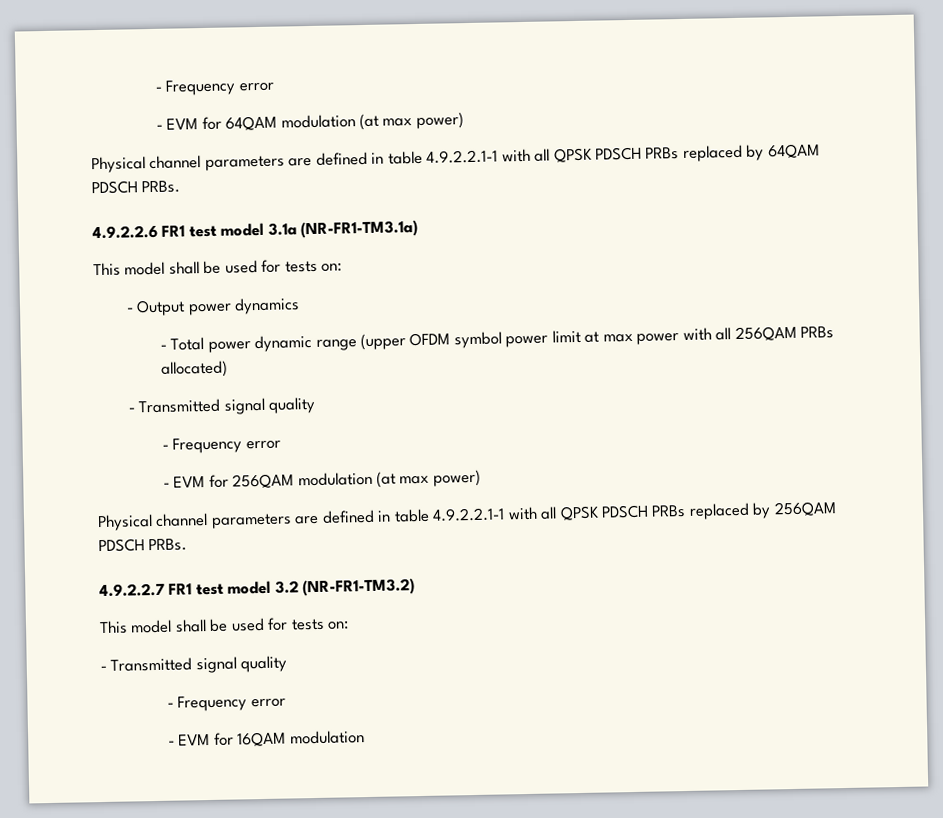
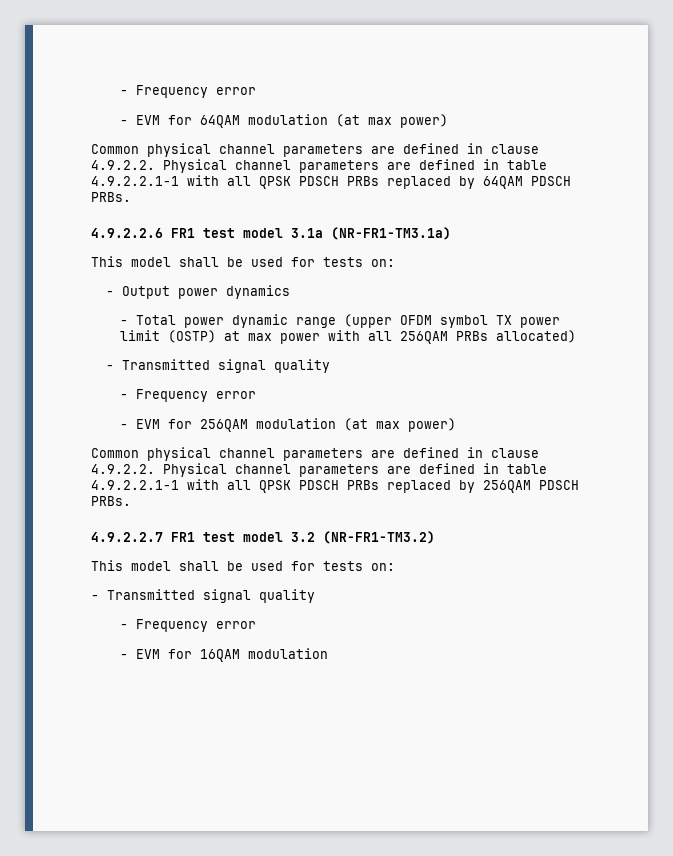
(464, 121) none -> [91,143,539,157] [91,160,155,170] Common physical channel parameters are defined in clause 4.9.2.2.
(502, 340) none -> [495,315,512,325] TX
(581, 336) none -> [167,330,216,343] (OSTP)
(481, 478) none -> [91,447,539,461] [91,464,155,474] Common physical channel parameters are defined in clause 4.9.2.2.

